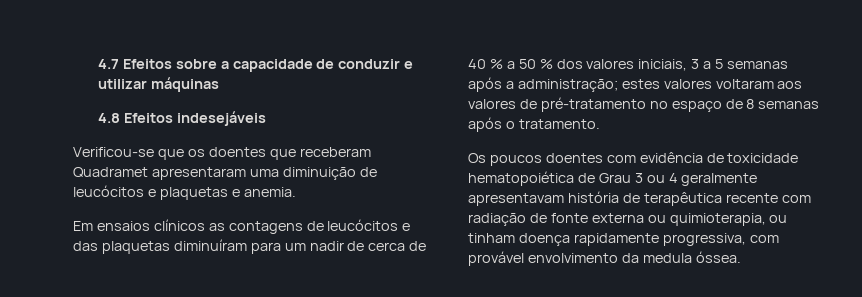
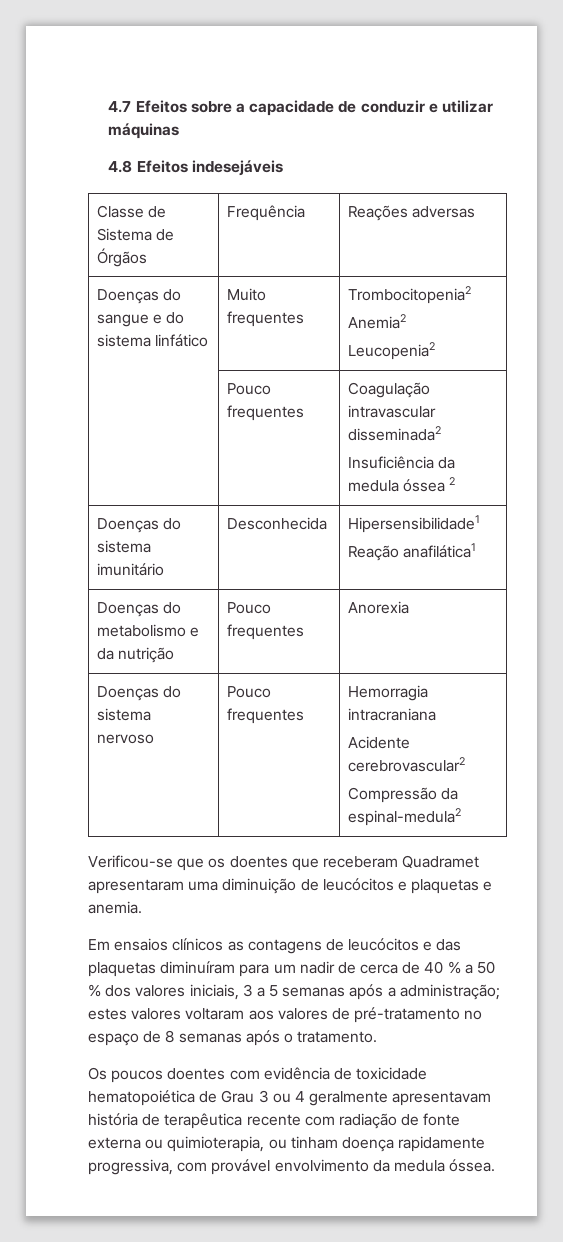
(266, 118) none -> [96,205,166,218] [96,228,174,241] [96,248,147,267] [226,205,305,221] [347,205,475,221] [96,289,181,304] [96,312,185,327] [96,334,208,347] [226,288,266,301] [226,311,304,327] [347,286,471,304] [347,314,406,329] [347,342,435,360] [226,383,271,395] [226,405,304,421] [347,382,430,398] [347,405,436,418] [347,426,441,441] [347,456,455,469] [347,477,456,492] [96,518,181,533] [96,540,151,553] [96,563,164,576] [226,517,327,530] [347,515,480,533] [347,543,476,561] [96,602,181,617] [96,624,199,637] [96,647,174,663] [226,602,271,614] [226,624,304,640] [347,601,409,614] [96,686,181,701] [96,708,151,721] [96,734,154,744] [226,686,271,698] [226,708,304,724] [347,685,428,701] [347,708,436,721] [347,736,410,749] [347,757,465,772] [347,787,458,803] [347,808,461,826] // Classe de Sistema de Órgãos | Frequência | Reações adversas // Doenças do sangue e do sistema linfático | Muito frequentes | Trombocitopenia2 // Anemia2 // Leucopenia2 // | Pouco frequentes | Coagulação intravascular disseminada2 // Insuficiência da medula óssea 2 // Doenças do sistema imunitário | Desconhecida | Hipersensibilidade1 // Reação anafilática1 // Doenças do metabolismo e da nutrição | Pouco frequentes | Anorexia // Doenças do sistema nervoso | Pouco frequentes | Hemorragia intracraniana // Acidente cerebrovascular2 // Compressão da espinal-medula2

